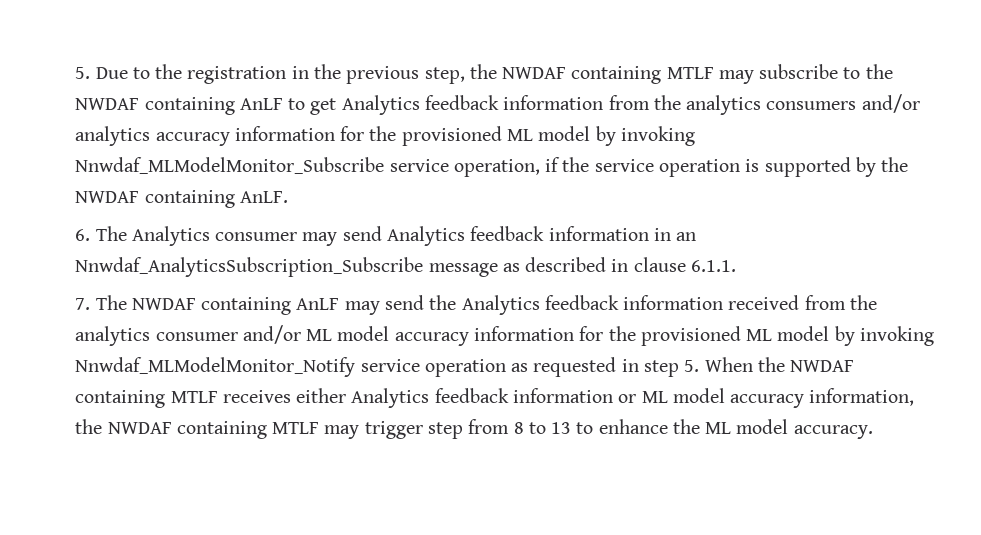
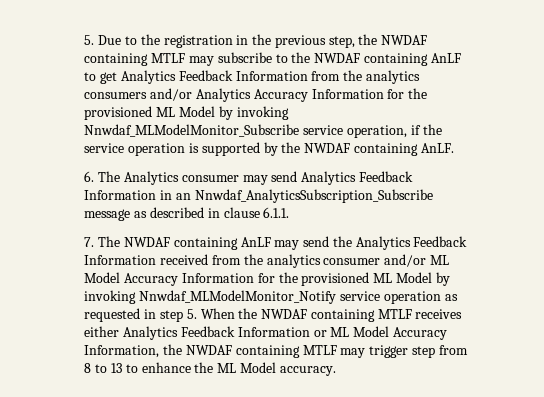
[424,95,604,110] feedback information -> [178,70,308,81] Feedback Information
[75,126,591,146] analytics accuracy information for the provisioned ML model -> [196,88,428,102] [84,106,216,120] Analytics Accuracy Information for the provisioned ML Model
[470,226,649,241] feedback information -> [358,171,413,182] [84,190,157,200] Feedback Information
[544,295,724,310] feedback information -> [413,236,468,247] [84,255,157,265] Feedback Information
[337,326,830,346] model accuracy information for the provisioned ML model -> [84,272,432,286] Model Accuracy Information for the provisioned ML Model
[434,388,915,408] feedback information or ML model accuracy information, -> [181,326,447,340] [84,345,160,358] Feedback Information or ML Model Accuracy Information,
[736,419,789,434] model -> [239,362,276,373] Model

